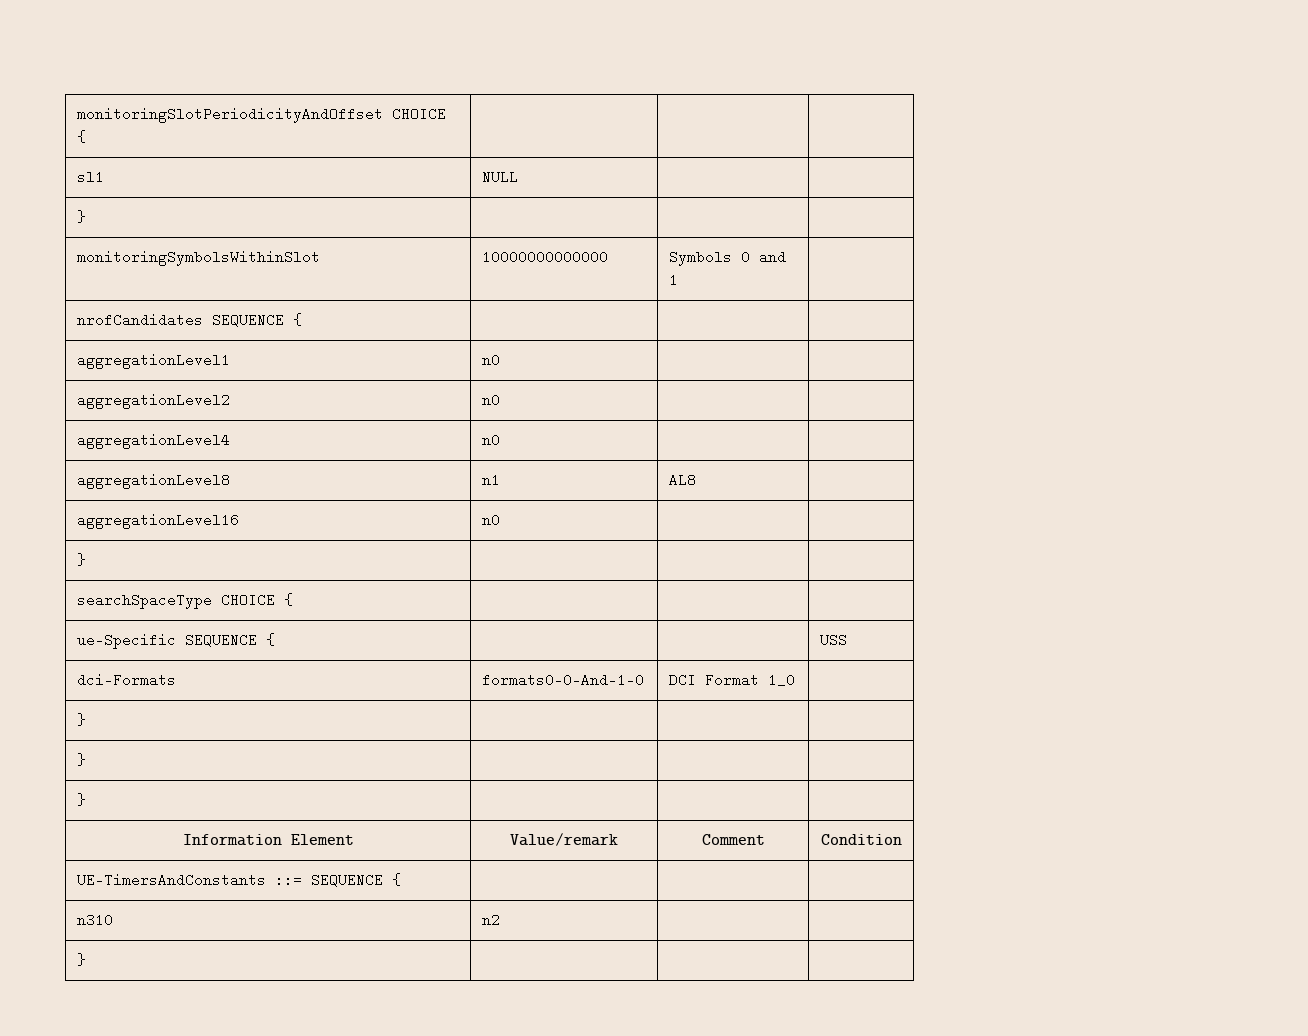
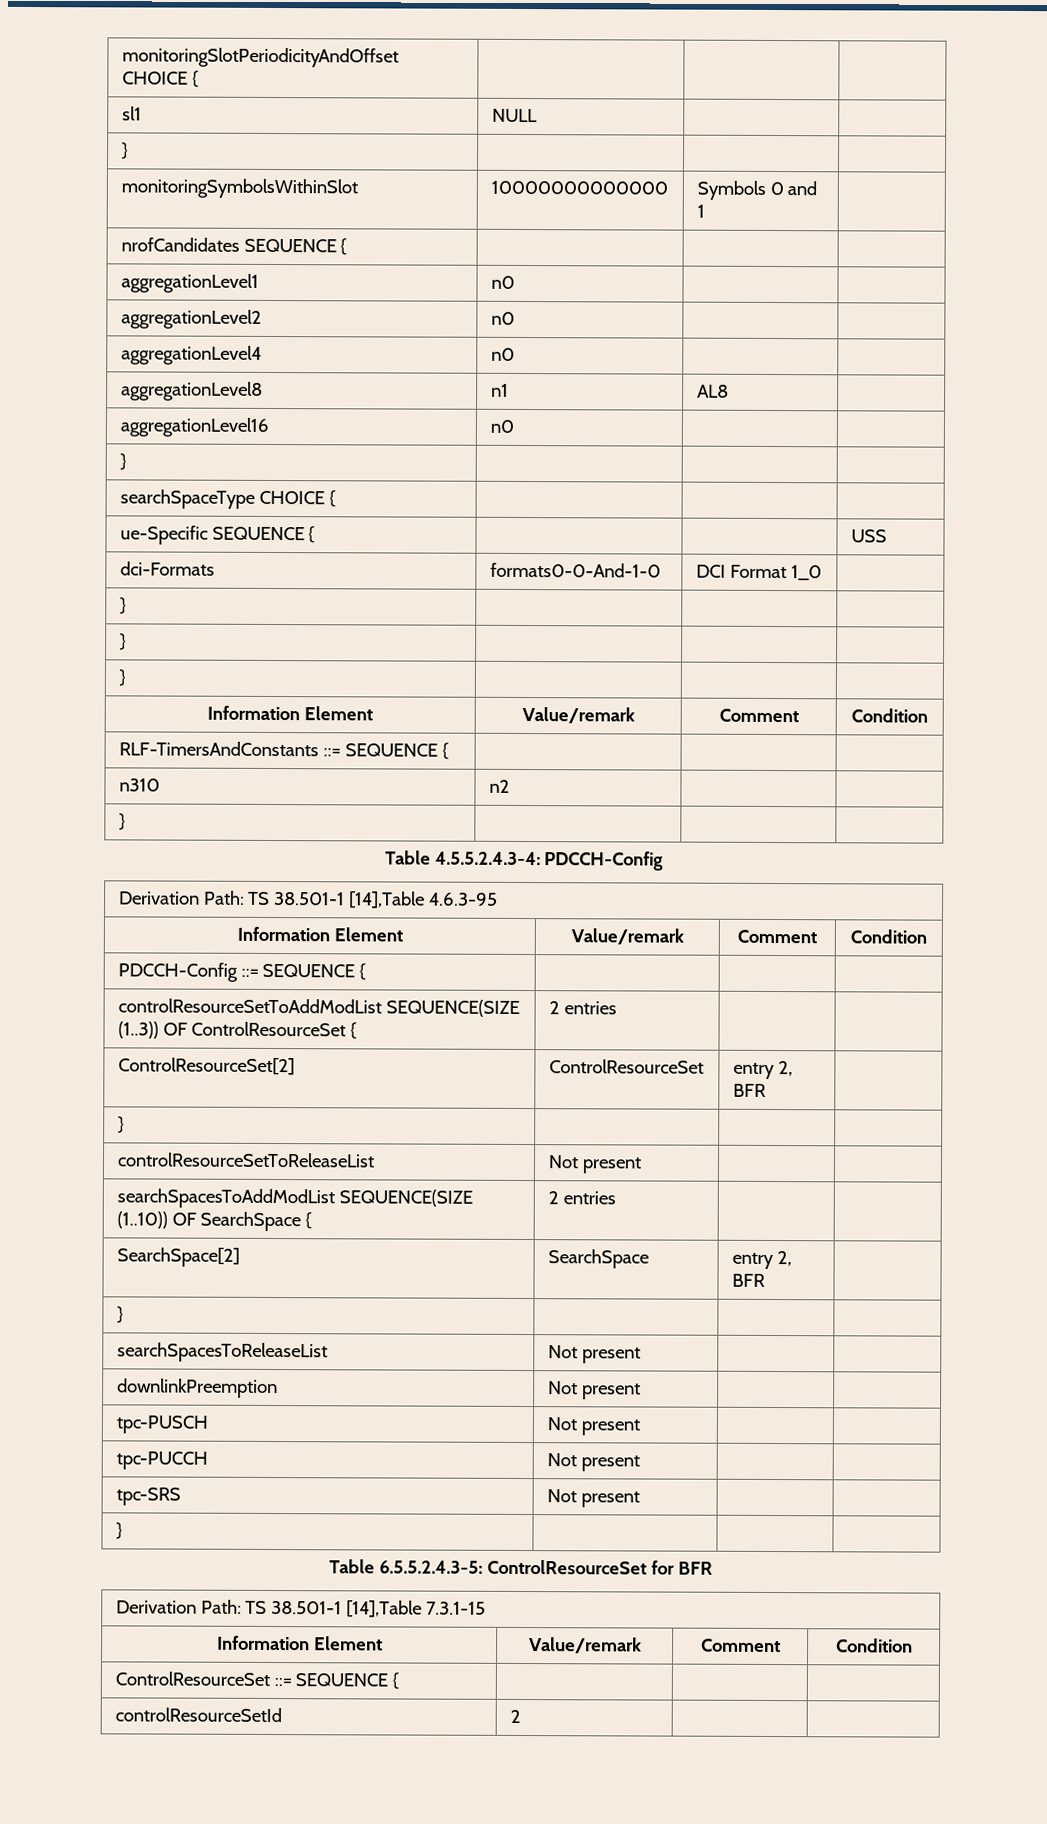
[76,873,266,887] UE-TimersAndConstants -> [118,741,320,757] RLF-TimersAndConstants
(86, 959) none -> [384,850,665,871] [118,890,499,909] [236,926,403,942] [570,928,684,945] [737,929,817,944] [850,929,927,944] [117,962,367,982] [117,998,521,1017] [117,1021,358,1040] [548,1001,617,1015] [117,1057,295,1076] [548,1059,704,1074] [732,1061,793,1080] [732,1083,766,1097] [117,1116,125,1134] [116,1152,376,1168] [547,1155,642,1174] [116,1188,474,1209] [116,1211,313,1232] [547,1191,616,1205] [116,1247,240,1267] [547,1249,649,1269] [731,1251,792,1270] [731,1273,765,1287] [116,1306,124,1324] [116,1342,329,1363] [547,1345,641,1364] [116,1378,278,1399] [547,1381,641,1400] [115,1415,209,1434] [546,1417,640,1436] [115,1451,209,1470] [546,1453,640,1472] [115,1487,182,1506] [546,1489,640,1508] [115,1522,123,1540] [329,1559,713,1575] [115,1599,487,1618] [216,1635,383,1651] [528,1637,642,1654] [700,1638,781,1653] [835,1638,913,1653] [114,1671,400,1690] [114,1707,282,1723] [509,1709,521,1723] // Table 4.5.5.2.4.3-4: PDCCH-Config // Derivation Path: TS 38.501-1 [14],Table 4.6.3-95 // Information Element | Value/remark | Comment | Condition // PDCCH-Config ::= SEQUENCE { | | | // controlResourceSetToAddModList SEQUENCE(SIZE (1..3)) OF ControlResourceSet { | 2 entries | | // ControlResourceSet[2] | ControlResourceSet | entry 2, BFR | // } | | | // controlResourceSetToReleaseList | Not present | | // searchSpacesToAddModList SEQUENCE(SIZE (1..10)) OF SearchSpace { | 2 entries | | // SearchSpace[2] | SearchSpace | entry 2, BFR | // } | | | // searchSpacesToReleaseList | Not present | | // downlinkPreemption | Not present | | // tpc-PUSCH | Not present | | // tpc-PUCCH | Not present | | // tpc-SRS | Not present | | // } | | | // Table 6.5.5.2.4.3-5: ControlResourceSet for BFR // Derivation Path: TS 38.501-1 [14],Table 7.3.1-15 // Information Element | Value/remark | Comment | Condition // ControlResourceSet ::= SEQUENCE { | | | // controlResourceSetId | 2 | |

